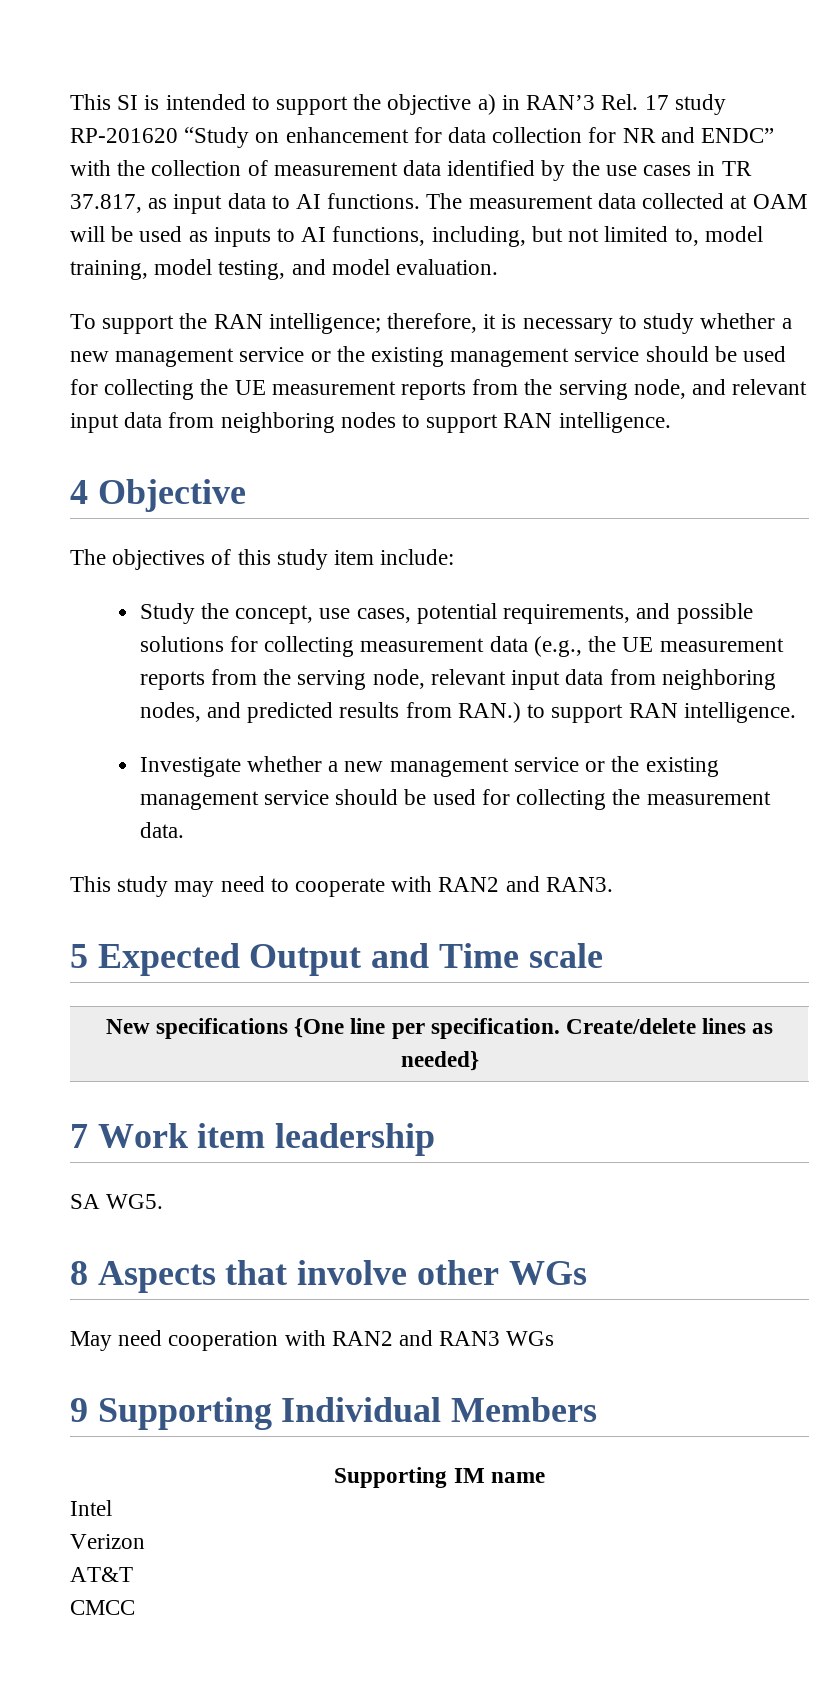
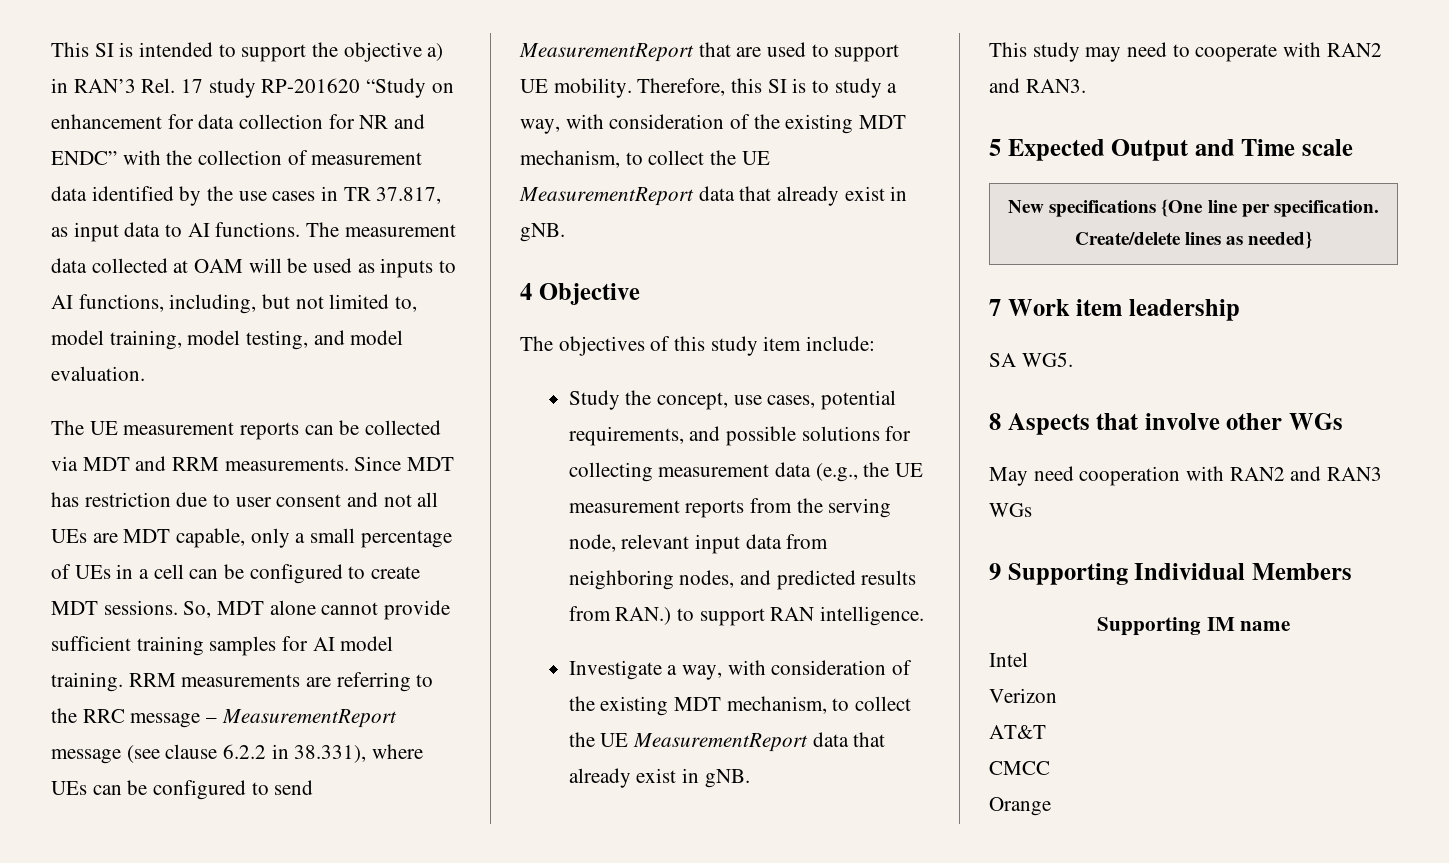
[70,313,792,334] [70,346,787,367] [70,379,808,400] [70,412,671,433] To support the RAN intelligence; therefore, it is necessary to study whether a new management service or the existing management service should be used for collecting the UE measurement reports from the serving node, and relevant input data from neighboring nodes to support RAN intelligence. -> [51,420,442,440] [51,456,455,471] [51,492,439,507] [51,528,452,548] [51,564,421,584] [51,600,451,620] [51,636,394,656] [51,672,434,692] [51,708,397,728] [51,744,424,764] [51,780,314,800] [519,42,900,62] [520,78,898,98] [520,114,907,134] [520,150,770,168] [519,186,908,206] [520,223,565,242] The UE measurement reports can be collected via MDT and RRM measurements. Since MDT has restriction due to user consent and not all UEs are MDT capable, only a small percentage of UEs in a cell can be configured to create MDT sessions. So, MDT alone cannot provide sufficient training samples for AI model training. RRM measurements are referring to the RRC message – MeasurementReport message (see clause 6.2.2 in 38.331), where UEs can be configured to send MeasurementReport that are used to support UE mobility. Therefore, this SI is to study a way, with consideration of the existing MDT mechanism, to collect the UE MeasurementReport data that already exist in gNB.
[247,756,719,777] [139,789,771,810] [139,822,184,838] whether a new management service or the existing management service should be used for collecting the measurement data. -> [667,660,912,680] [568,696,911,716] [568,732,886,752] [568,768,750,788] a way, with consideration of the existing MDT mechanism, to collect the UE MeasurementReport data that already exist in gNB.
(135, 1607) none -> [989,797,1051,816] // Orange

